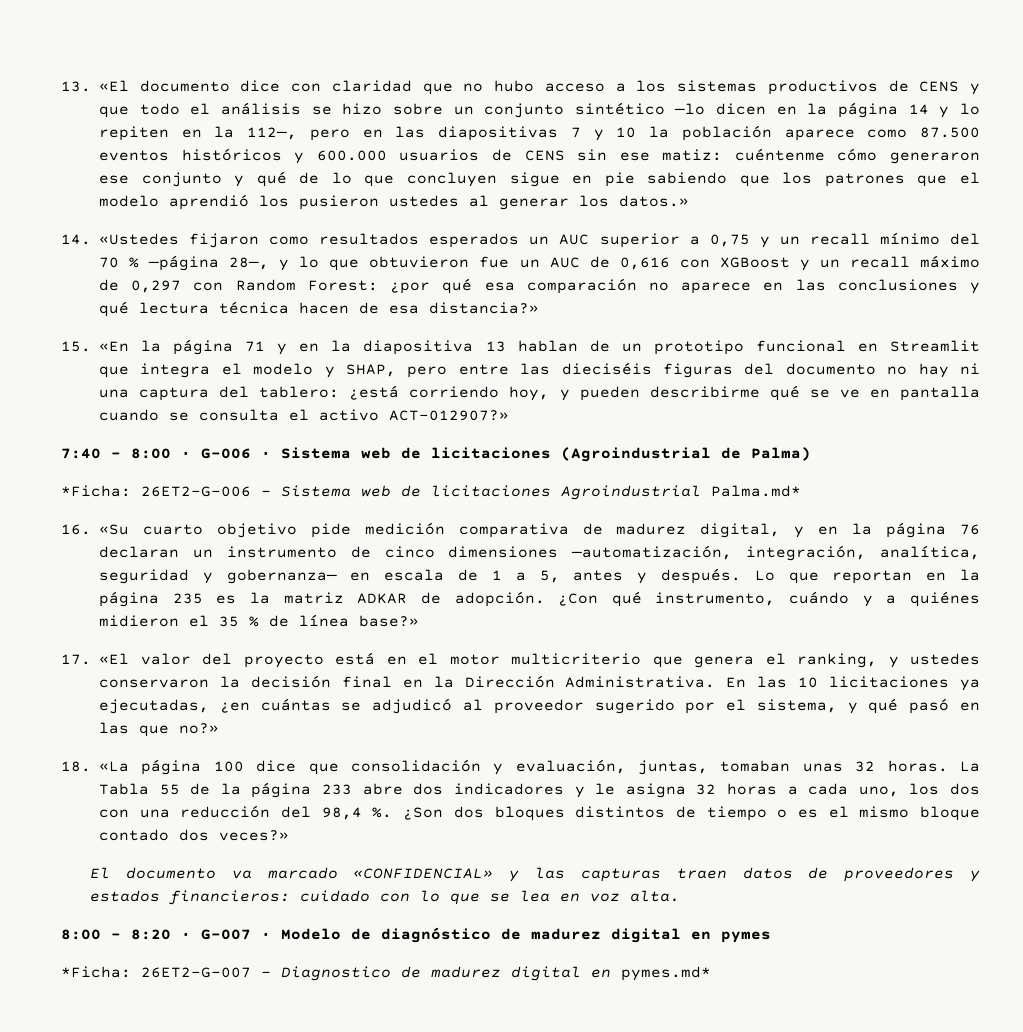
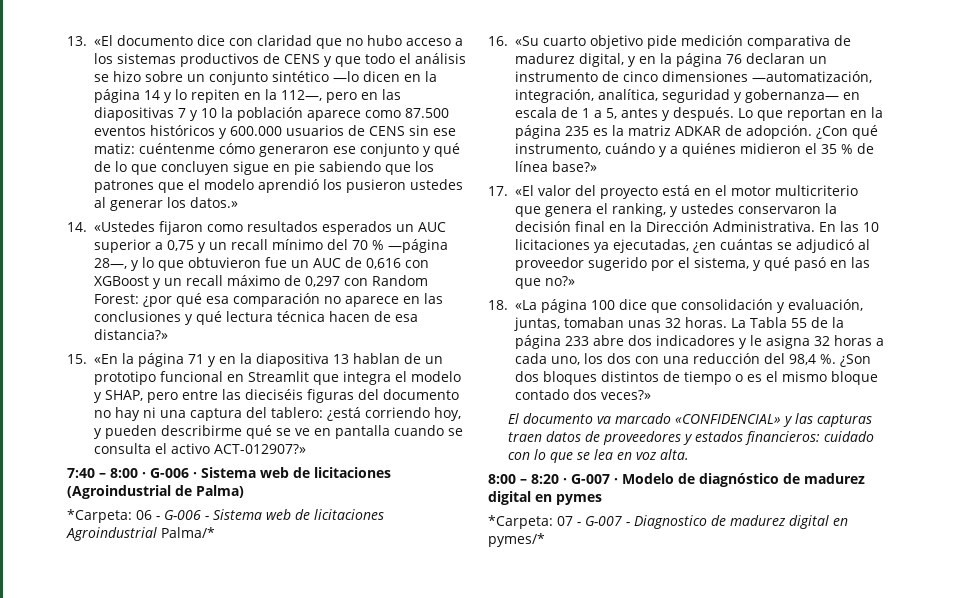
[61,485,251,497] *Ficha: 26ET2-G-006 -> [67,509,201,523] *Carpeta: 06 - G-006
[711,485,801,497] Palma.md* -> [161,527,215,538] Palma/*
[61,966,251,978] *Ficha: 26ET2-G-007 -> [488,515,622,529] *Carpeta: 07 - G-007
[621,966,711,981] pymes.md* -> [488,533,545,547] pymes/*

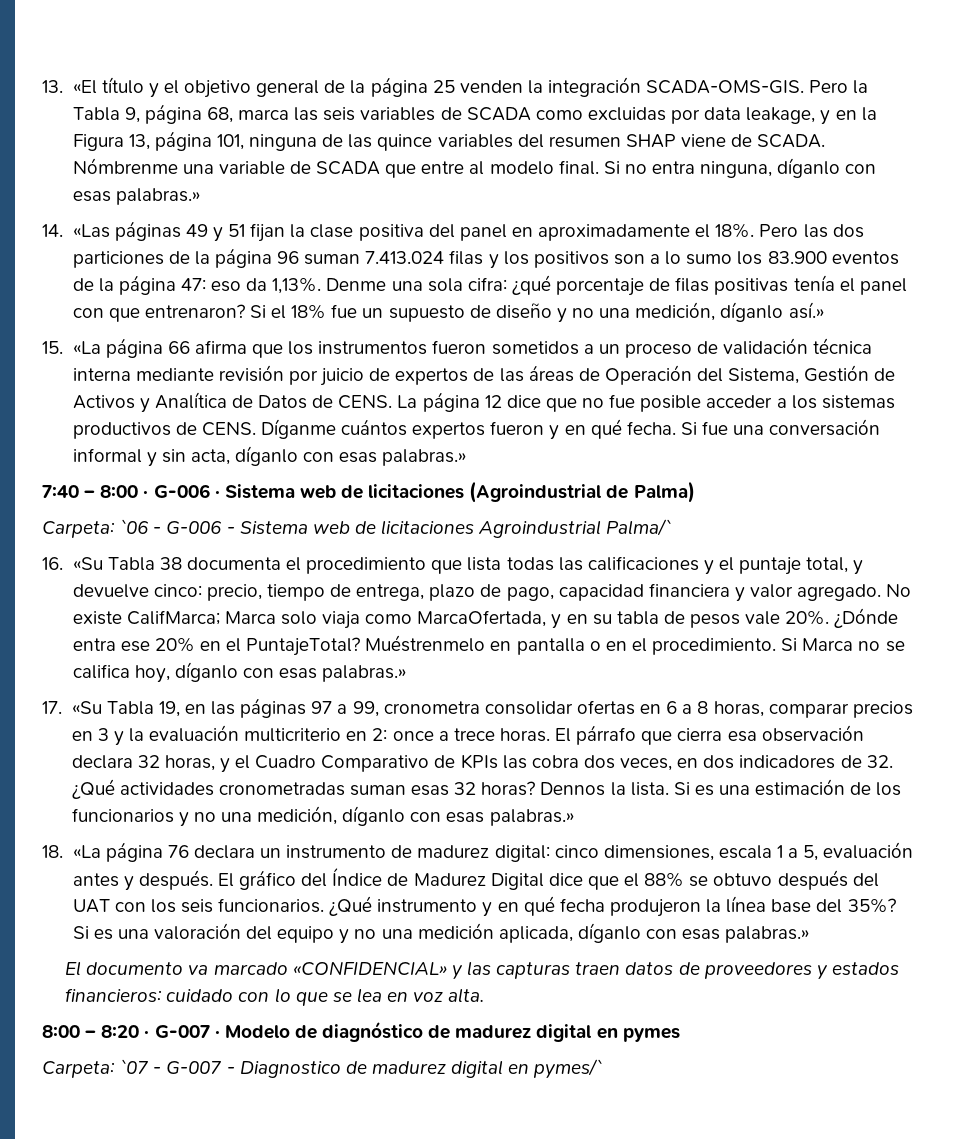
[117,35,451,49] documento dice con claridad que no hubo acceso -> [101,77,869,98] [72,104,877,125] [72,131,826,151] [72,158,877,178] [72,188,200,205] [42,221,864,242] [72,248,899,269] [72,275,907,296] [72,302,824,323] [42,338,873,358] [72,365,896,386] [72,392,773,413] título y el objetivo general de la página 25 venden la integración SCADA-OMS-GIS. Pero la Tabla 9, página 68, marca las seis variables de SCADA como excluidas por data leakage, y en la Figura 13, página 101, ninguna de las quince variables del resumen SHAP viene de SCADA. Nómbrenme una variable de SCADA que entre al modelo final. Si no entra ninguna, díganlo con esas palabras.» // 14. «Las páginas 49 y 51 fijan la clase positiva del panel en aproximadamente el 18%. Pero las dos particiones de la página 96 suman 7.413.024 filas y los positivos son a lo sumo los 83.900 eventos de la página 47: eso da 1,13%. Denme una sola cifra: ¿qué porcentaje de filas positivas tenía el panel con que entrenaron? Si el 18% fue un supuesto de diseño y no una medición, díganlo así.» // 15. «La página 66 afirma que los instrumentos fueron sometidos a un proceso de validación técnica interna mediante revisión por juicio de expertos de las áreas de Operación del Sistema, Gestión de Activos y Analítica de Datos de CENS. La página 12 dice que no fue posible acceder
[284,53,466,67] [94,71,437,85] [94,89,401,103] [94,107,449,121] [94,125,456,139] [94,143,460,157] [94,161,434,175] [94,179,463,193] [94,197,238,211] [67,221,446,235] [94,239,448,253] [94,257,429,271] [94,275,428,289] [94,293,443,307] [94,311,418,325] [94,329,168,340] [67,353,443,367] [94,371,461,385] [94,389,459,403] [94,407,461,421] [94,425,463,439] [94,443,306,454] CENS y que todo el análisis se hizo sobre un conjunto sintético —lo dicen en la página 14 y lo repiten en la 112—, pero en las diapositivas 7 y 10 la población aparece como 87.500 eventos históricos y 600.000 usuarios de CENS sin ese matiz: cuéntenme cómo generaron ese conjunto y qué de lo que concluyen sigue en pie sabiendo que los patrones que el modelo aprendió los pusieron ustedes al generar los datos.» // 14. «Ustedes fijaron como resultados esperados un AUC superior a 0,75 y un recall mínimo del 70 % —página 28—, y lo que obtuvieron fue un AUC de 0,616 con XGBoost y un recall máximo de 0,297 con Random Forest: ¿por qué esa comparación no aparece en las conclusiones y qué lectura técnica hacen de esa distancia?» // 15. «En la página 71 y en la diapositiva 13 hablan de un prototipo funcional en Streamlit que integra el modelo y SHAP, pero entre las dieciséis figuras del documento no hay ni una captura del tablero: ¿está corriendo hoy, y pueden describirme qué se ve en pantalla cuando se consulta el activo ACT-012907?» -> [201,419,881,440] [72,446,467,467] CENS. Díganme cuántos expertos fueron y en qué fecha. Si fue una conversación informal y sin acta, díganlo con esas palabras.»
[67,509,152,523] *Carpeta: 06 -> [42,519,150,538] Carpeta: `06
[161,527,215,538] Palma/* -> [606,519,672,536] Palma/`
[543,35,851,49] [515,53,827,67] [515,71,872,83] [515,89,860,103] [515,107,883,121] [515,125,878,139] [515,143,874,157] [515,161,597,172] [488,185,858,199] [515,203,837,217] [515,221,879,232] [515,239,870,253] [515,257,870,271] [515,276,575,289] [488,299,863,313] [514,317,844,331] [515,335,884,349] [515,353,871,367] [515,371,878,385] [515,389,651,400] cuarto objetivo pide medición comparativa de madurez digital, y en la página 76 declaran un instrumento de cinco dimensiones —automatización, integración, analítica, seguridad y gobernanza— en escala de 1 a 5, antes y después. Lo que reportan en la página 235 es la matriz ADKAR de adopción. ¿Con qué instrumento, cuándo y a quiénes midieron el 35 % de línea base?» // 17. «El valor del proyecto está en el motor multicriterio que genera el ranking, y ustedes conservaron la decisión final en la Dirección Administrativa. En las 10 licitaciones ya ejecutadas, ¿en cuántas se adjudicó al proveedor sugerido por el sistema, y qué pasó en las que no?» // 18. «La página 100 dice que consolidación y evaluación, juntas, tomaban unas 32 horas. La Tabla 55 de la página 233 abre dos indicadores y le asigna 32 horas a cada uno, los dos con una reducción del 98,4 %. ¿Son dos bloques distintos de tiempo o es el mismo bloque contado dos veces?» -> [107,556,864,575] [72,583,912,602] [72,608,899,629] [72,635,905,656] [72,662,407,683] [42,698,913,718] [71,725,864,746] [71,754,893,773] [71,779,902,799] [71,806,574,827] [42,842,914,862] [72,867,879,891] [72,896,896,917] [72,923,810,944] Tabla 38 documenta el procedimiento que lista todas las calificaciones y el puntaje total, y devuelve cinco: precio, tiempo de entrega, plazo de pago, capacidad financiera y valor agregado. No existe CalifMarca; Marca solo viaja como MarcaOfertada, y en su tabla de pesos vale 20%. ¿Dónde entra ese 20% en el PuntajeTotal? Muéstrenmelo en pantalla o en el procedimiento. Si Marca no se califica hoy, díganlo con esas palabras.» // 17. «Su Tabla 19, en las páginas 97 a 99, cronometra consolidar ofertas en 6 a 8 horas, comparar precios en 3 y la evaluación multicriterio en 2: once a trece horas. El párrafo que cierra esa observación declara 32 horas, y el Cuadro Comparativo de KPIs las cobra dos veces, en dos indicadores de 32. ¿Qué actividades cronometradas suman esas 32 horas? Dennos la lista. Si es una estimación de los funcionarios y no una medición, díganlo con esas palabras.» // 18. «La página 76 declara un instrumento de madurez digital: cinco dimensiones, escala 1 a 5, evaluación antes y después. El gráfico del Índice de Madurez Digital dice que el 88% se obtuvo después del UAT con los seis funcionarios. ¿Qué instrumento y en qué fecha produjeron la línea base del 35%? Si es una valoración del equipo y no una medición aplicada, díganlo con esas palabras.»
[488,515,573,529] *Carpeta: 07 -> [42,1059,150,1078] Carpeta: `07
[488,533,545,547] pymes/* -> [533,1059,603,1079] pymes/`

